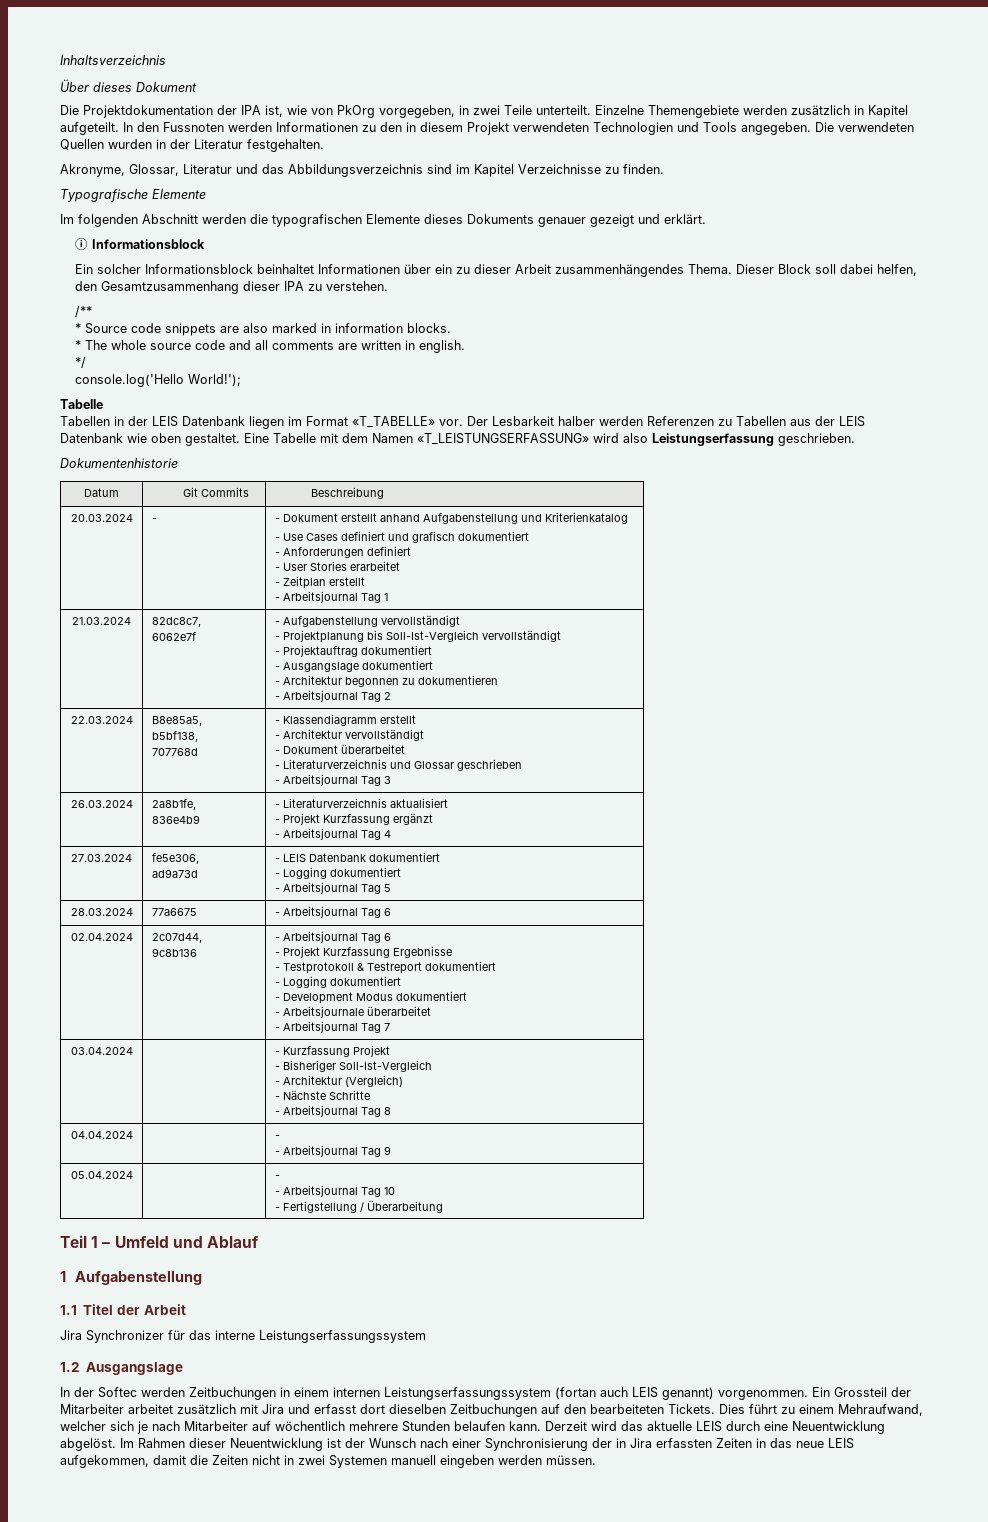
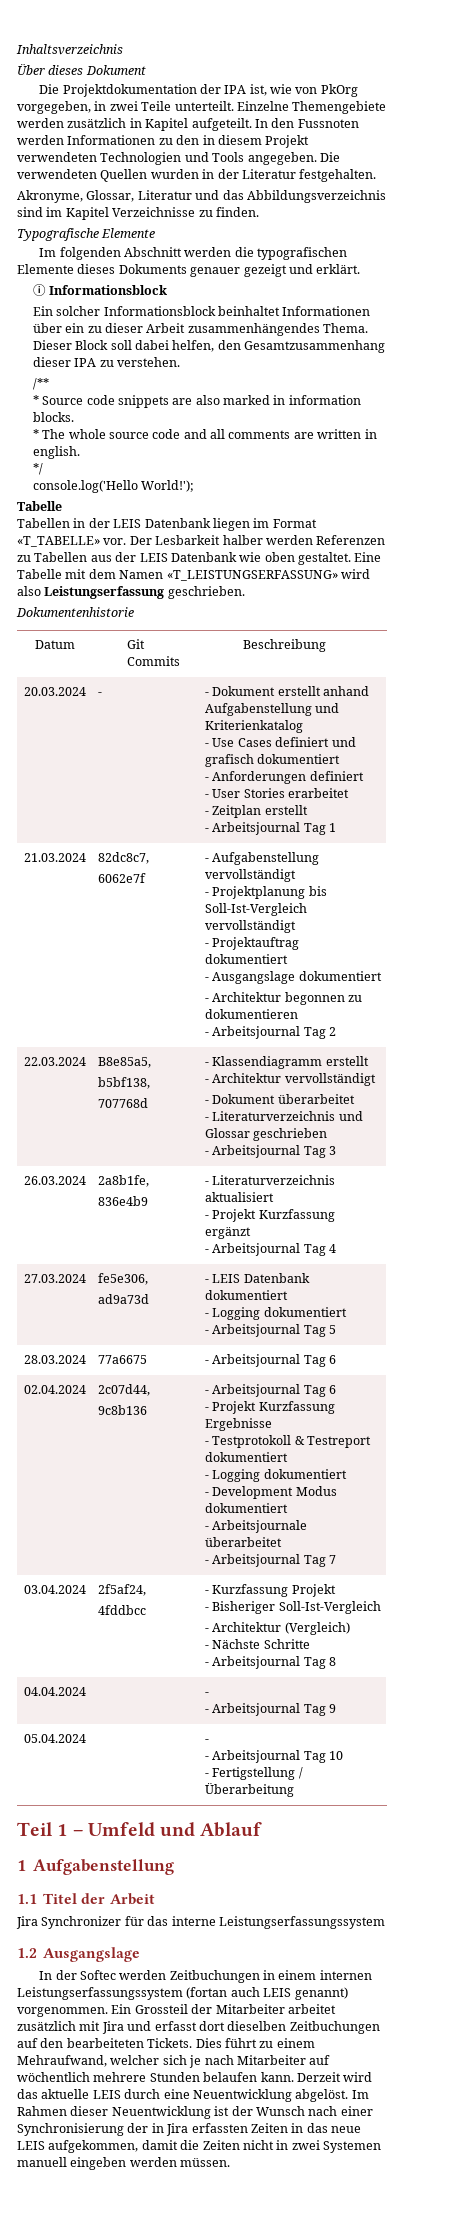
(133, 1051) none -> [98,1584,147,1596] [98,1605,147,1615] 2f5af24, // 4fddbcc

